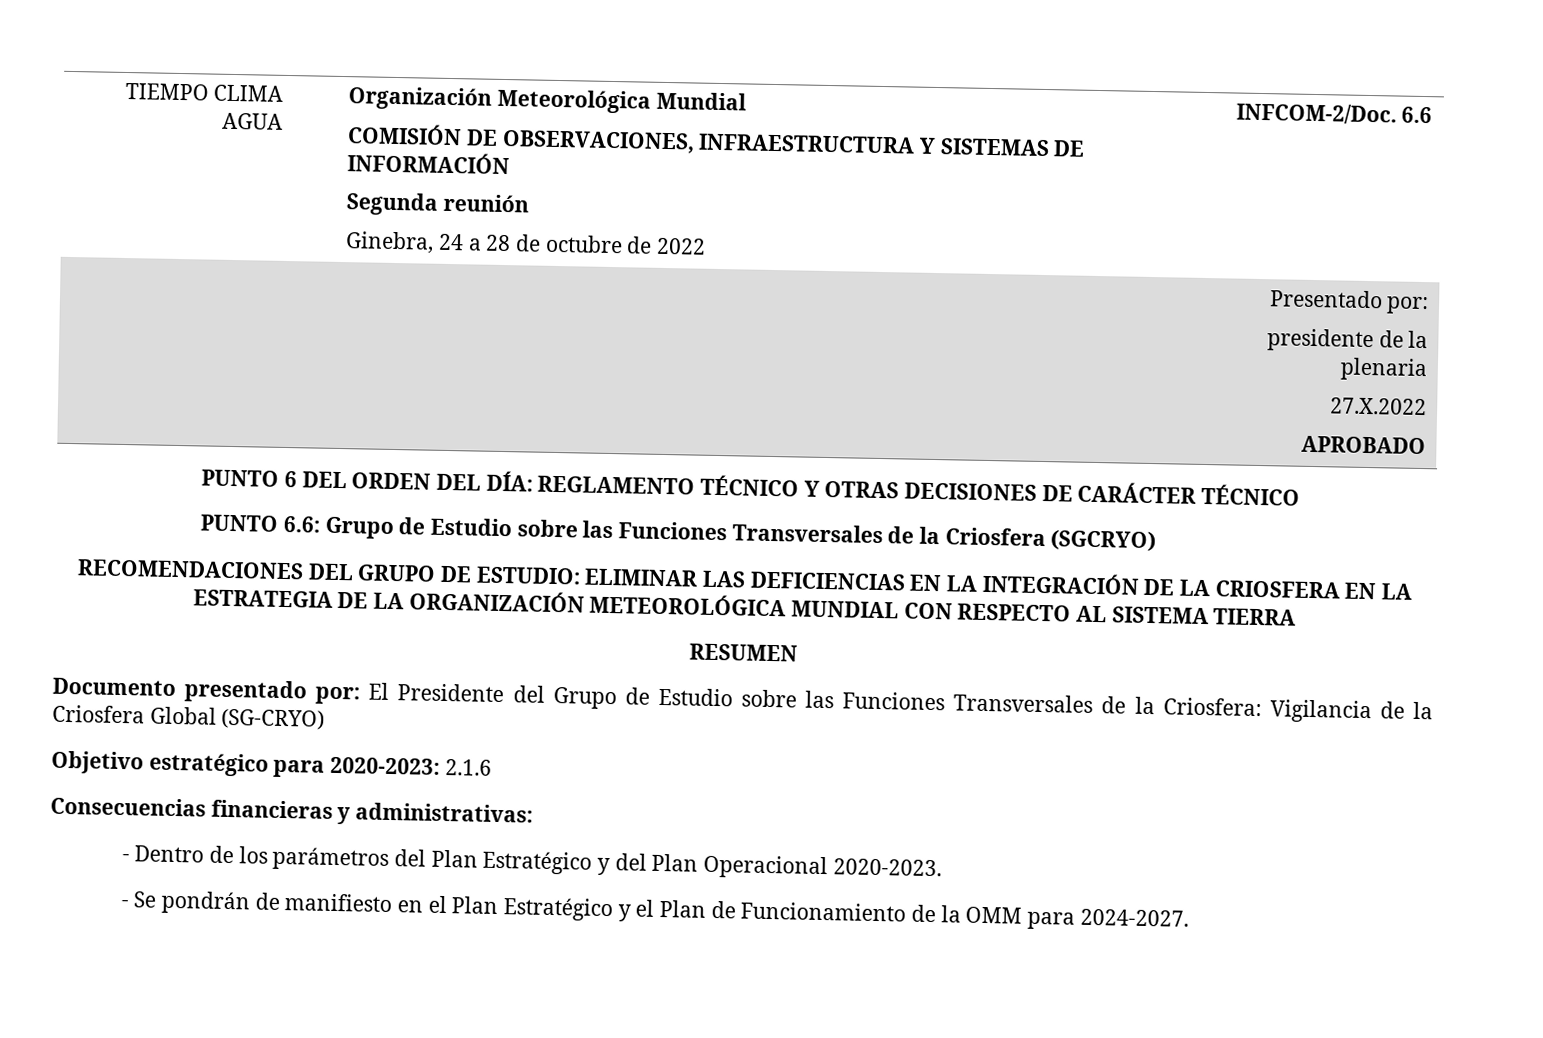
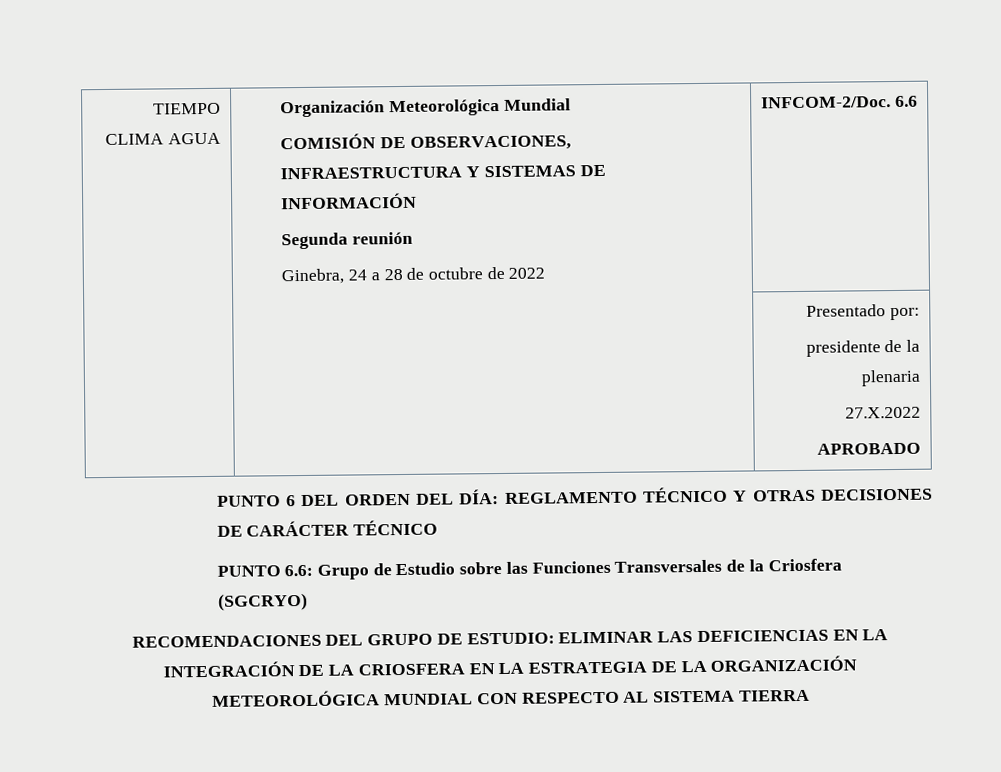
[689,643,798,662] [52,677,1433,724] [52,704,326,730] [51,750,492,778] [50,796,534,825] [121,845,942,880] [120,890,1189,930] // RESUMEN // Documento presentado por: El Presidente del Grupo de Estudio sobre las Funciones Transversales de la Criosfera: Vigilancia de la Criosfera Global (SG-CRYO) // Objetivo estratégico para 2020-2023: 2.1.6 // Consecuencias financieras y administrativas: // - Dentro de los parámetros del Plan Estratégico y del Plan Operacional 2020-2023. // - Se pondrán de manifiesto en el Plan Estratégico y el Plan de Funcionamiento de la OMM para 2024-2027. -> (810, 695) none

